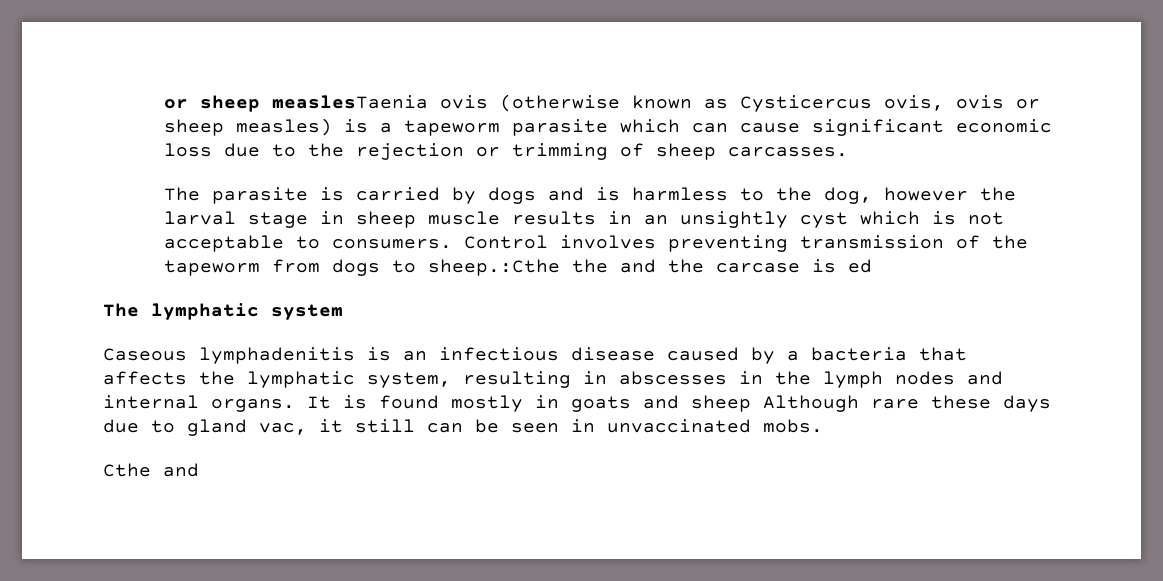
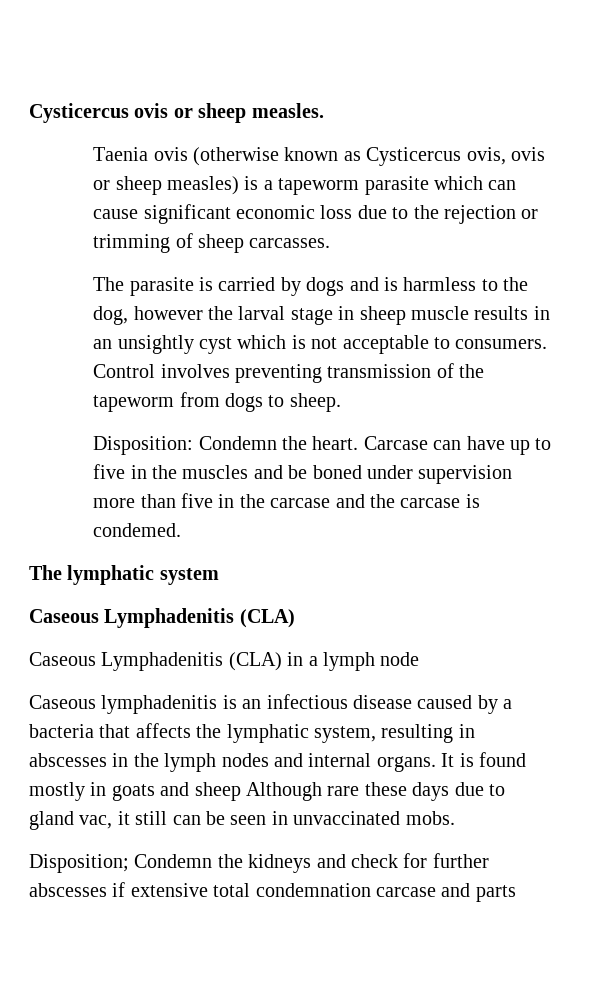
[164,95,429,112] or sheep measlesTaenia -> [29,103,324,123] [93,147,149,161] Cysticercus ovis or sheep measles. // Taenia
[428,259,609,276] sheep.:Cthe the -> [289,393,341,412] [93,436,552,455] [93,464,513,484] [93,493,331,508] sheep. // Disposition: Condemn the heart. Carcase can have up to five in the muscles and be boned under supervision more than five in the carcase
[848,259,873,273] ed -> [93,523,182,537] condemed.
(343, 312) none -> [29,608,295,628] [29,652,420,671] // Caseous Lymphadenitis (CLA) // Caseous Lymphadenitis (CLA) in a lymph node
[103,463,199,477] Cthe and -> [29,853,489,873] [29,882,516,902] Disposition; Condemn the kidneys and check for further abscesses if extensive total condemnation carcase and parts

